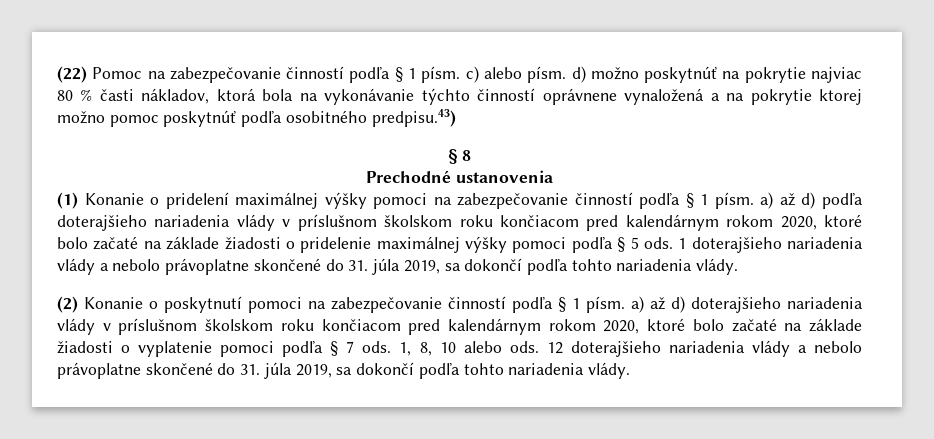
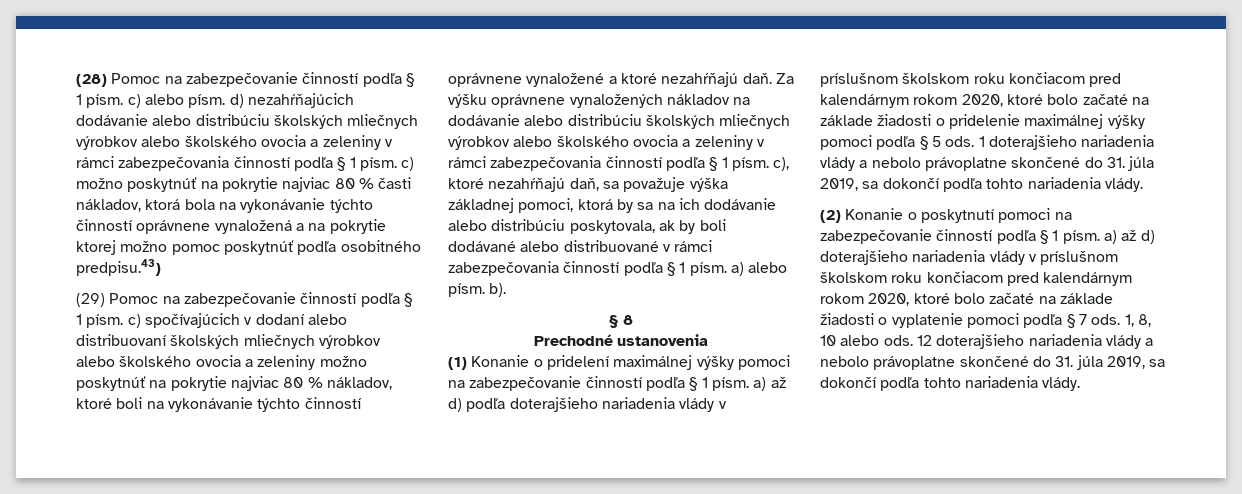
[57,66,87,83] (22) -> [76,74,107,87] (28)
(586, 74) none -> [247,93,354,108] [76,114,419,129] [76,135,393,150] [76,156,415,171] nezahŕňajúcich dodávanie alebo distribúciu školských mliečnych výrobkov alebo školského ovocia a zeleniny v rámci zabezpečovania činností podľa § 1 písm. c)
(456, 118) none -> [76,292,412,307] [76,313,347,328] [76,334,381,349] [76,355,367,370] [76,376,392,391] [76,397,361,412] [448,72,794,87] [448,94,751,108] [448,114,791,129] [448,135,765,150] [448,156,790,171] [448,177,728,192] [448,198,777,213] [448,219,726,234] [448,240,713,252] [448,261,788,276] [448,283,507,297] // (29) Pomoc na zabezpečovanie činností podľa § 1 písm. c) spočívajúcich v dodaní alebo distribuovaní školských mliečnych výrobkov alebo školského ovocia a zeleniny možno poskytnúť na pokrytie najviac 80 % nákladov, ktoré boli na vykonávanie týchto činností oprávnene vynaložené a ktoré nezahŕňajú daň. Za výšku oprávnene vynaložených nákladov na dodávanie alebo distribúciu školských mliečnych výrobkov alebo školského ovocia a zeleniny v rámci zabezpečovania činností podľa § 1 písm. c), ktoré nezahŕňajú daň, sa považuje výška základnej pomoci, ktorá by sa na ich dodávanie alebo distribúciu poskytovala, ak by boli dodávané alebo distribuované v rámci zabezpečovania činností podľa § 1 písm. a) alebo písm. b).

